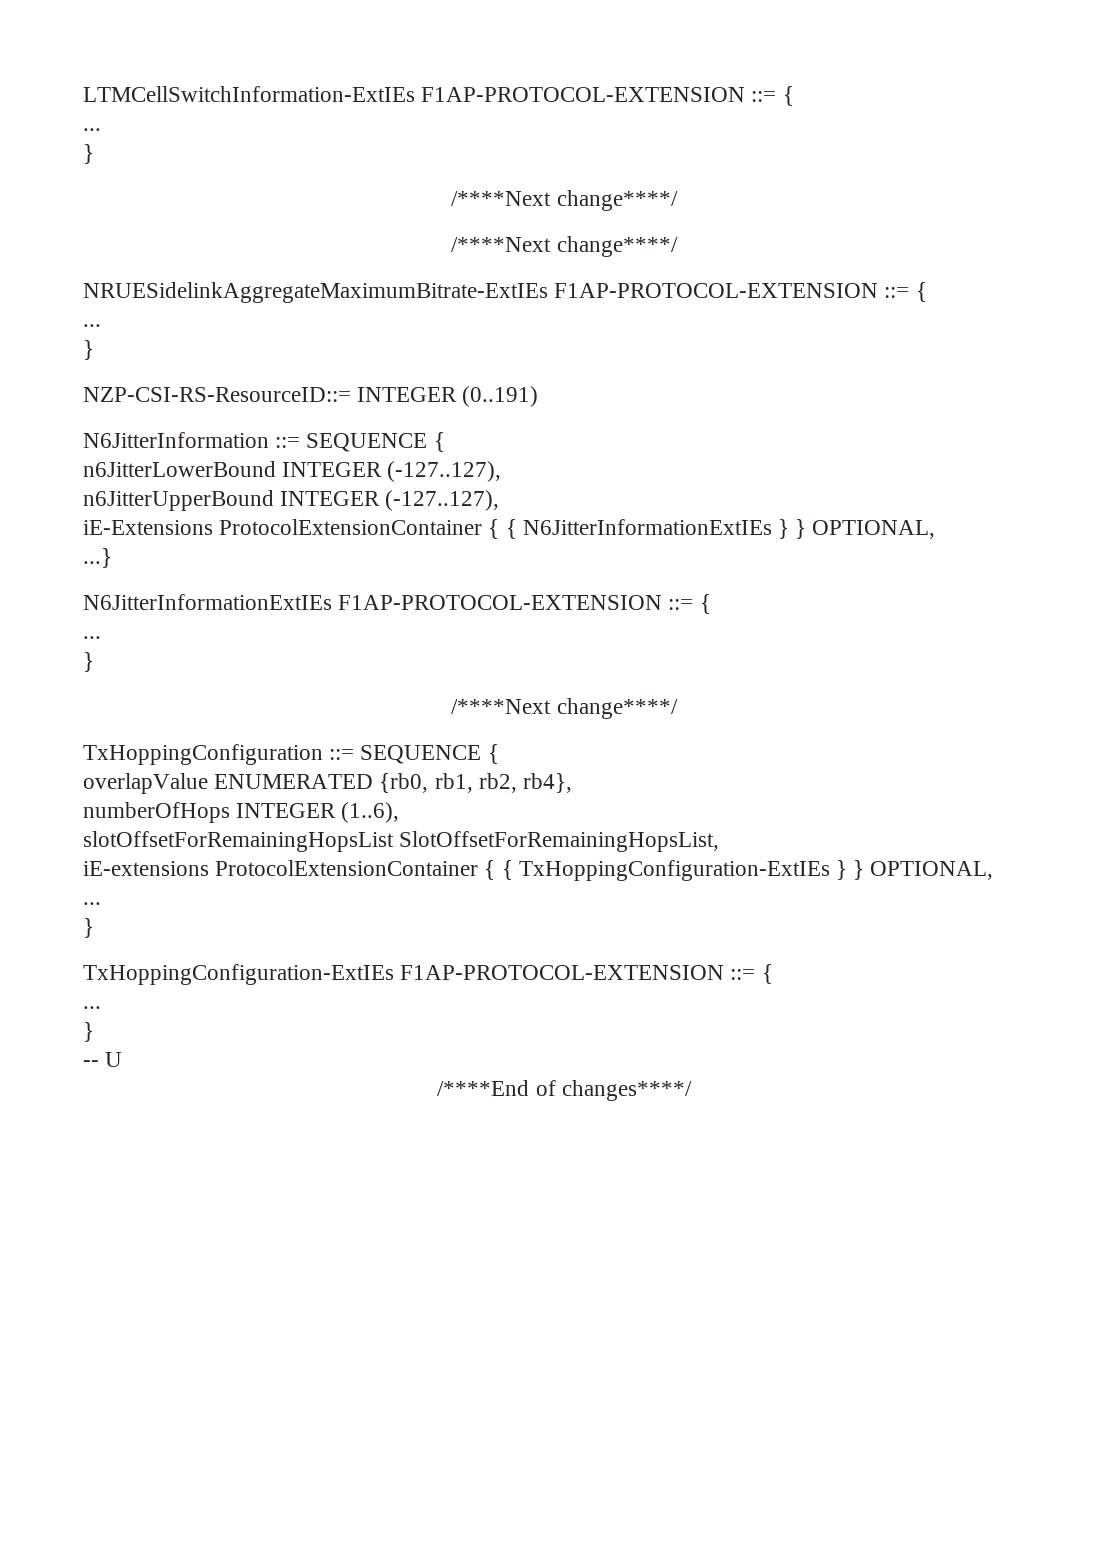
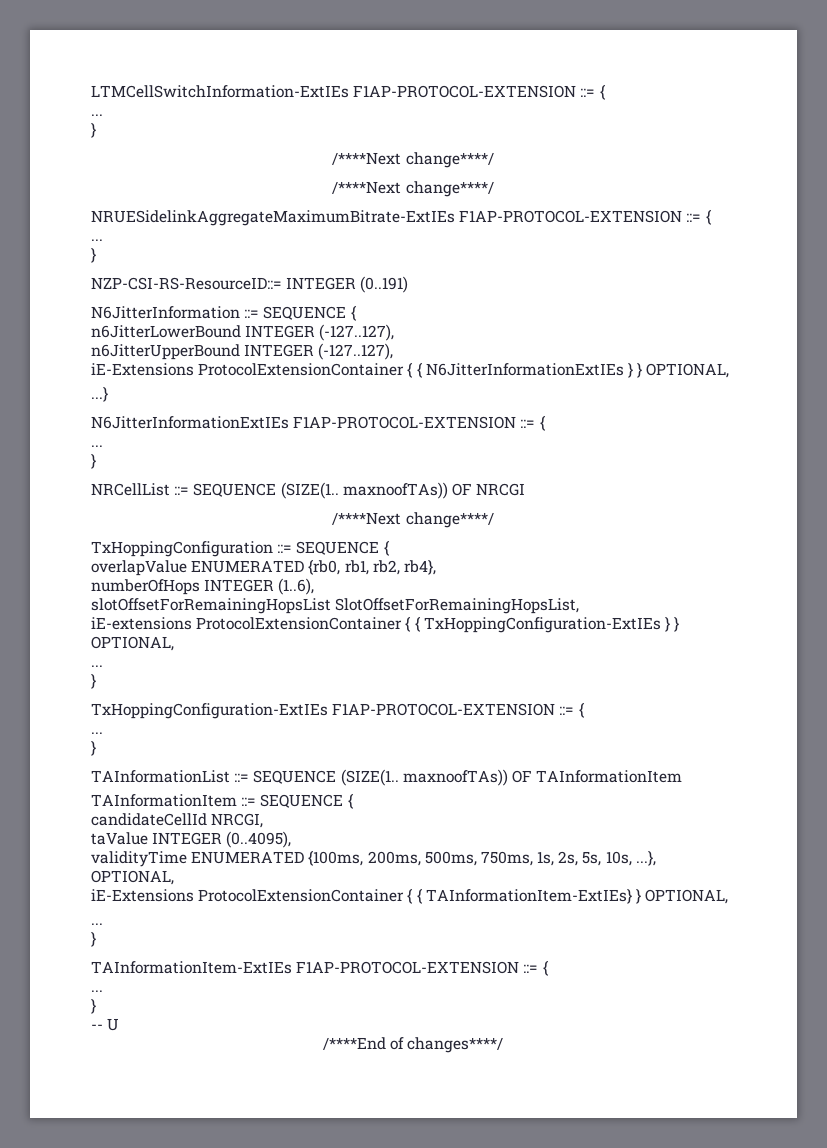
(94, 662) none -> [91,482,526,499] // NRCellList ::= SEQUENCE (SIZE(1.. maxnoofTAs)) OF NRCGI
(94, 1032) none -> [91,769,683,786] [91,793,354,809] [91,813,264,828] [91,831,292,848] [91,850,656,867] [91,870,174,885] [91,888,729,904] [91,923,103,925] [91,931,96,947] [91,960,549,976] [91,990,103,992] [91,998,96,1014] // TAInformationList ::= SEQUENCE (SIZE(1.. maxnoofTAs)) OF TAInformationItem // TAInformationItem ::= SEQUENCE { // candidateCellId NRCGI, // taValue INTEGER (0..4095), // validityTime ENUMERATED {100ms, 200ms, 500ms, 750ms, 1s, 2s, 5s, 10s, ...}, OPTIONAL, // iE-Extensions ProtocolExtensionContainer { { TAInformationItem-ExtIEs} } OPTIONAL, // ... // } // TAInformationItem-ExtIEs F1AP-PROTOCOL-EXTENSION ::= { // ... // }

